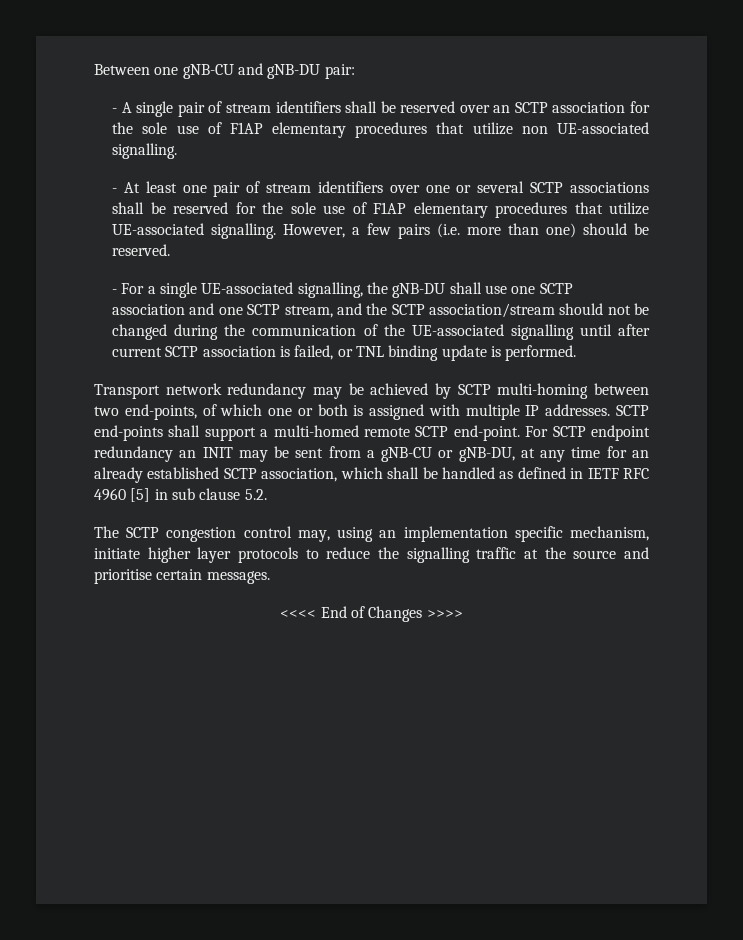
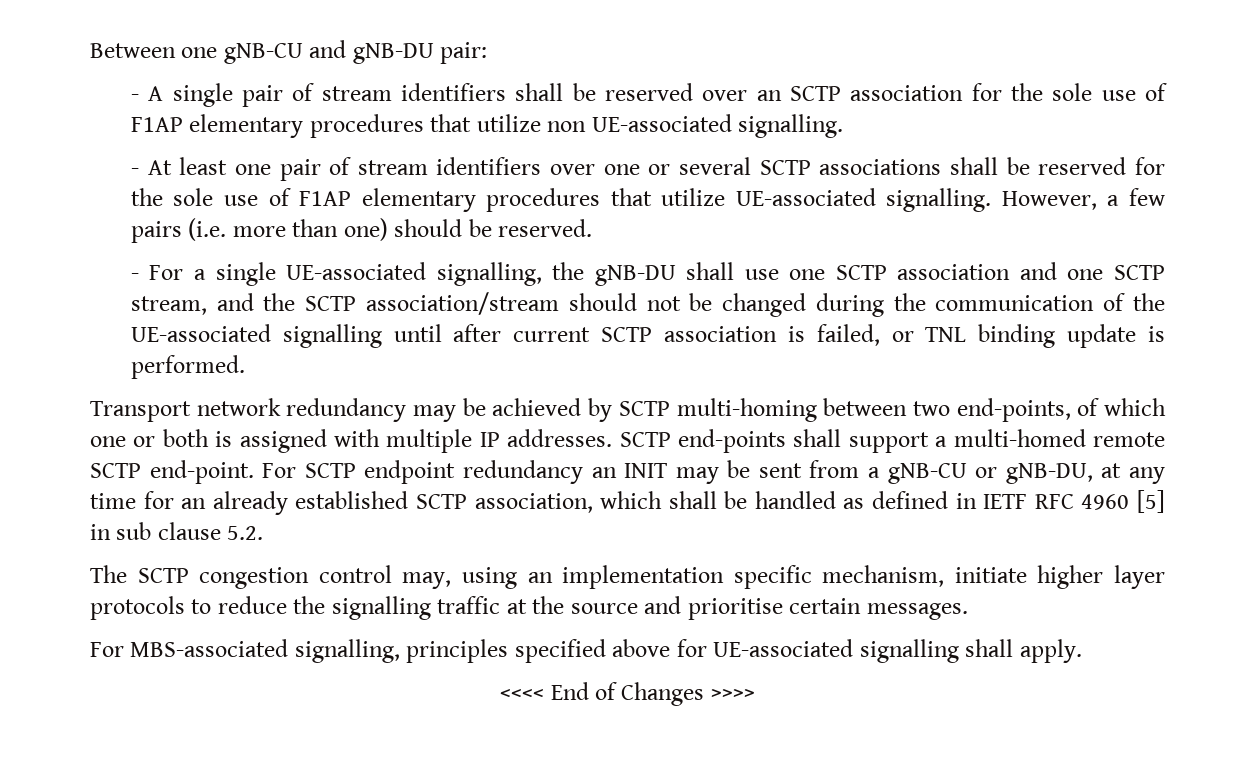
(270, 577) none -> [90,639,1082,663] // For MBS-associated signalling, principles specified above for UE-associated signalling shall apply.

